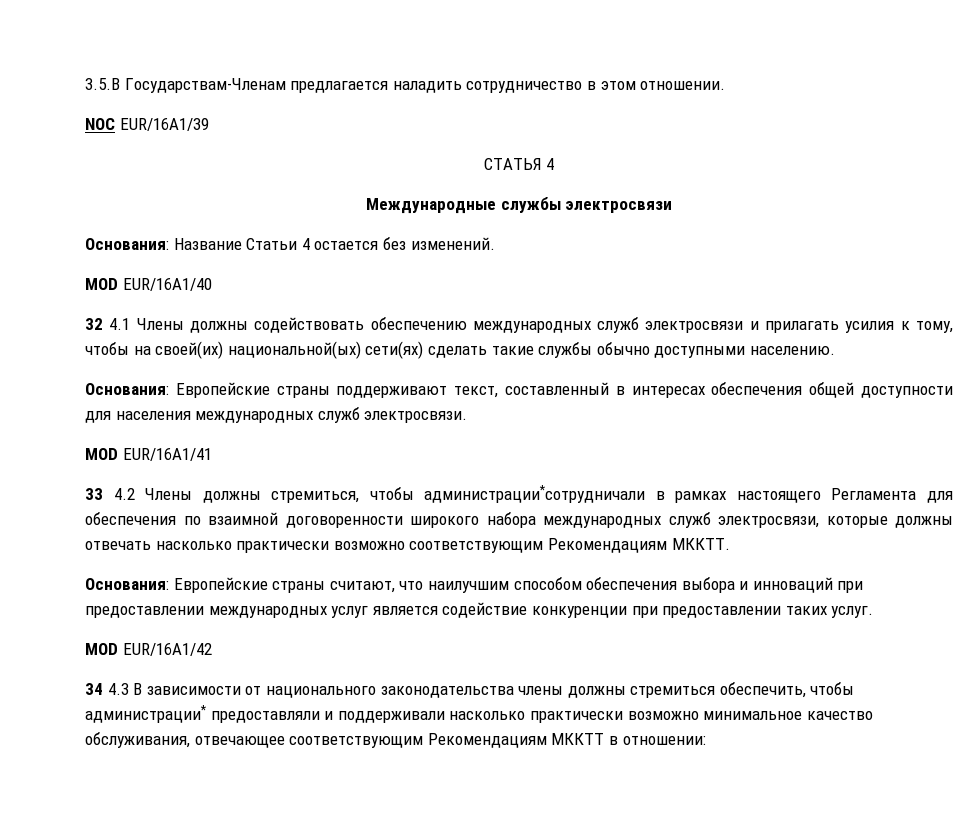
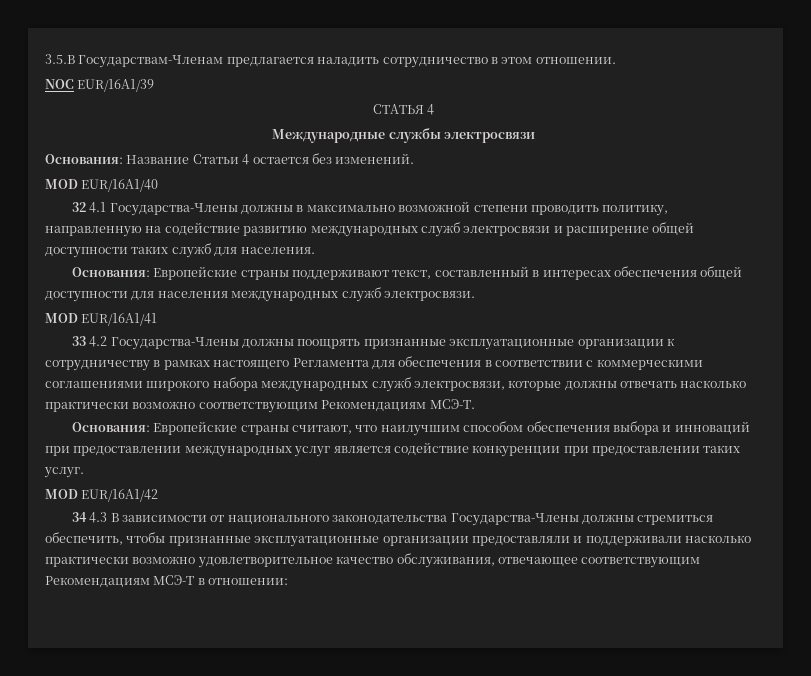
[136,317,953,333] [85,341,835,359] Члены должны содействовать обеспечению международных служб электросвязи и прилагать усилия к тому, чтобы на своей(их) национальной(ых) сети(ях) сделать такие службы обычно доступными населению. -> [109,201,669,216] [45,222,695,237] [45,243,315,258] Государства-Члены должны в максимально возможной степени проводить политику, направленную на содействие развитию международных служб электросвязи и расширение общей доступности таких служб для населения.
[145,485,646,503] Члены должны стремиться, чтобы администрации*сотрудничали -> [110,337,675,350] [45,360,150,371] Государства-Члены должны поощрять признанные эксплуатационные организации к сотрудничеству
[183,512,403,528] по взаимной договоренности -> [484,359,703,370] [45,381,143,388] в соответствии с коммерческими соглашениями
[671,538,730,550] МККТТ. -> [429,399,475,409] МСЭ-Т.
[518,686,564,695] члены -> [450,513,579,526] Государства-Члены
[85,705,206,723] администрации* -> [168,535,469,547] признанные эксплуатационные организации
[703,711,803,720] минимальное -> [197,557,333,568] удовлетворительное
[551,733,605,745] МККТТ -> [153,575,195,585] МСЭ-Т

